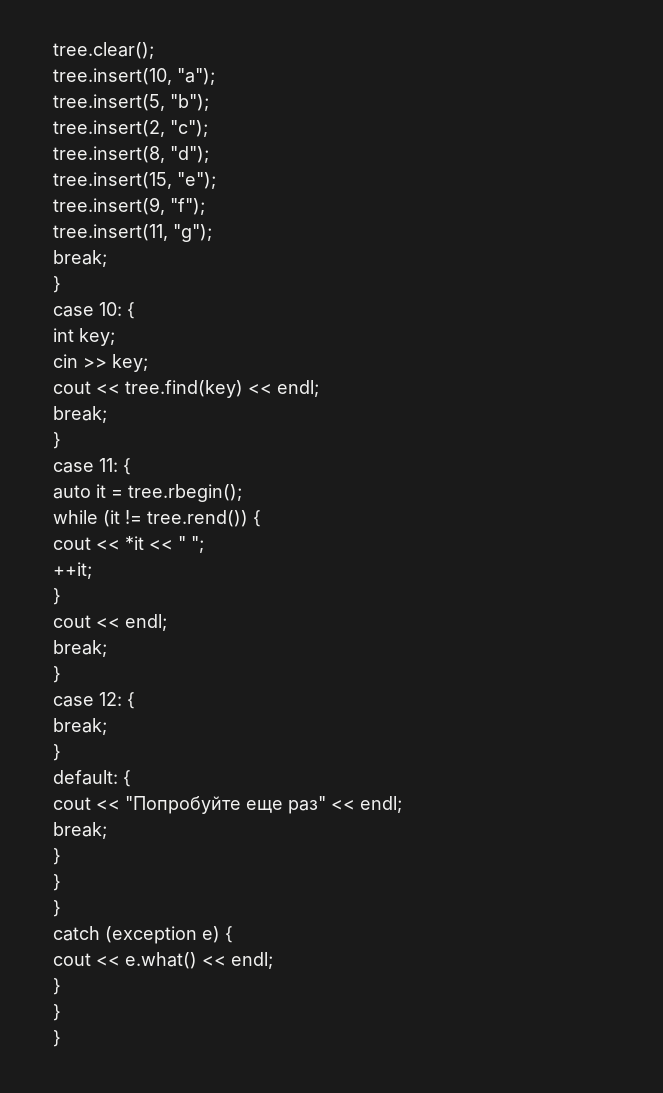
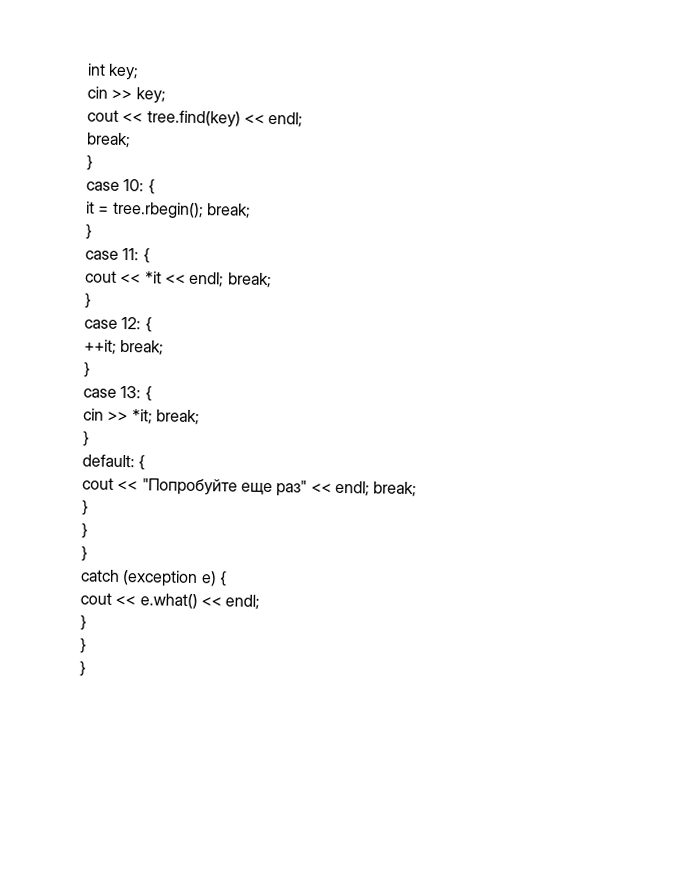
[53,42,154,59] [53,68,215,85] [53,94,209,111] [53,120,208,137] [53,146,209,163] [53,172,216,189] [53,197,205,215] [53,224,212,242] [53,250,107,267] [53,276,61,293] [53,302,135,319] tree.clear(); // tree.insert(10, "a"); // tree.insert(5, "b"); // tree.insert(2, "c"); // tree.insert(8, "d"); // tree.insert(15, "e"); // tree.insert(9, "f"); // tree.insert(11, "g"); // break; // } // case 10: { // -> (87, 69) none
[99,458,131,475] [53,485,91,499] 11: { // auto -> [123,178,155,195] 10: { //
[53,510,248,527] // while (it != tree.rend()) -> [206,203,251,219] [85,223,92,240] [85,247,140,261] break; // } // case 11:
[178,536,204,553] [53,562,92,579] [53,588,61,605] [53,614,167,631] " "; // ++it; // } // cout << endl; // -> [189,271,225,288] endl;
(135, 700) none -> [84,339,165,356] [83,361,91,378] [83,385,152,402] [83,408,153,425] ++it; break; // } // case 13: { // cin >> *it;
(402, 804) // -> (370, 488) none

